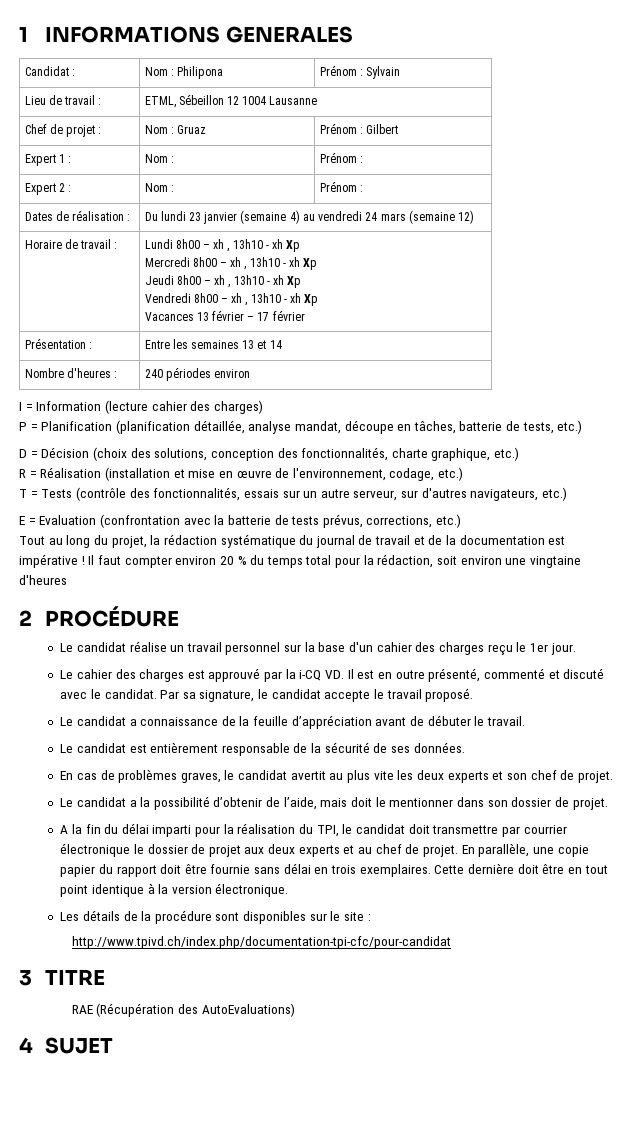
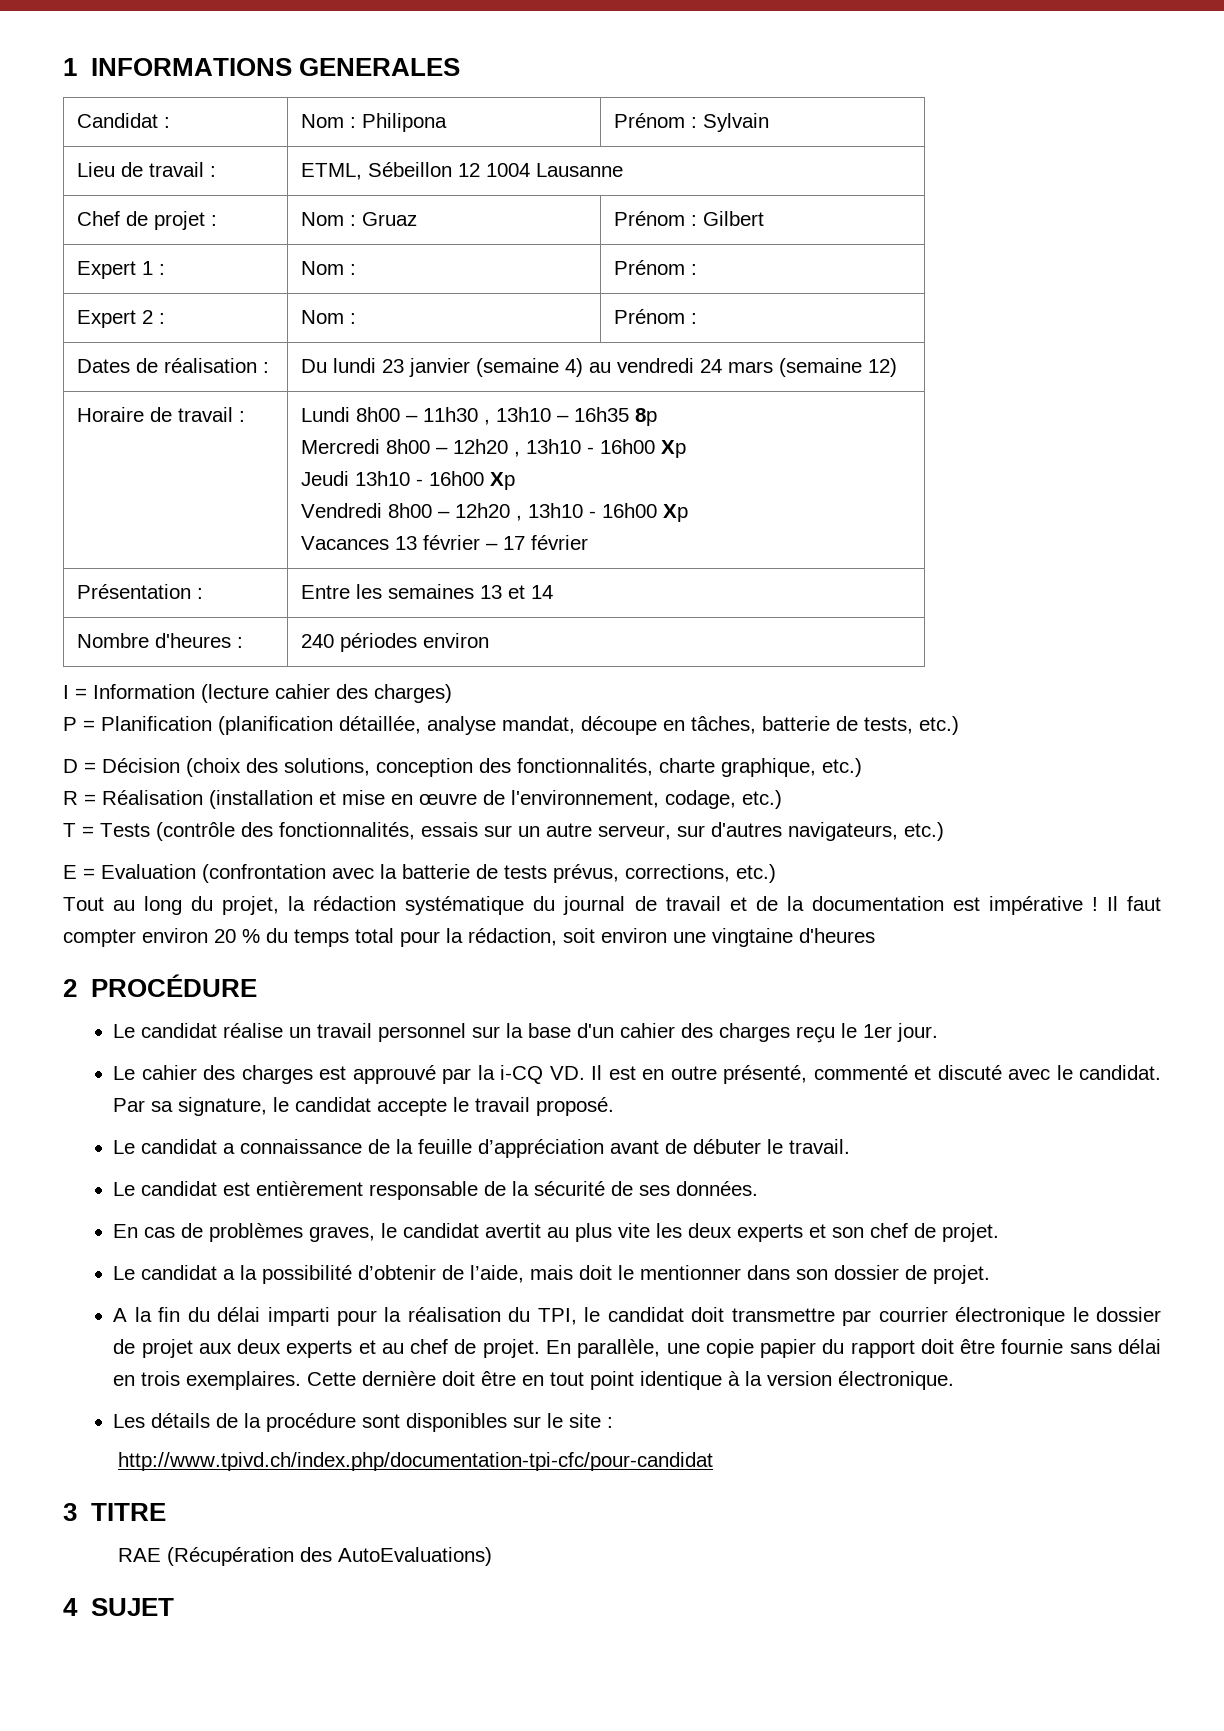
[213,239,301,252] xh , 13h10 - xh Xp -> [422,407,657,426] 11h30 , 13h10 – 16h35 8p
[230,257,301,270] xh , 13h10 - xh -> [452,439,655,457] 12h20 , 13h10 - 16h00
[176,275,285,288] 8h00 – xh , 13h10 - xh -> [354,471,484,486] 13h10 - 16h00
[231,293,302,306] xh , 13h10 - xh -> [454,503,657,521] 12h20 , 13h10 - 16h00

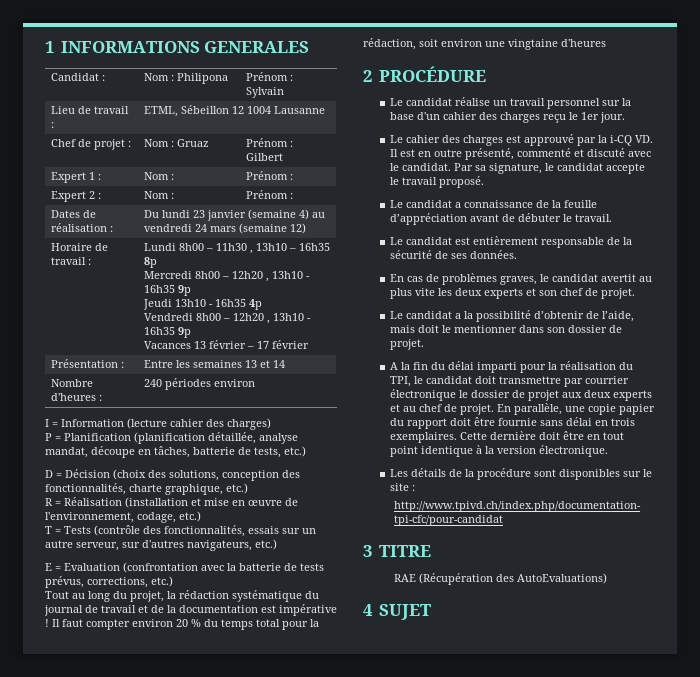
[599,439,686,458] 16h00 Xp -> [143,285,191,296] 16h35 9p
[428,471,515,490] 16h00 Xp -> [214,299,262,310] 16h35 4p
[601,503,688,522] 16h00 Xp -> [143,327,191,338] 16h35 9p

